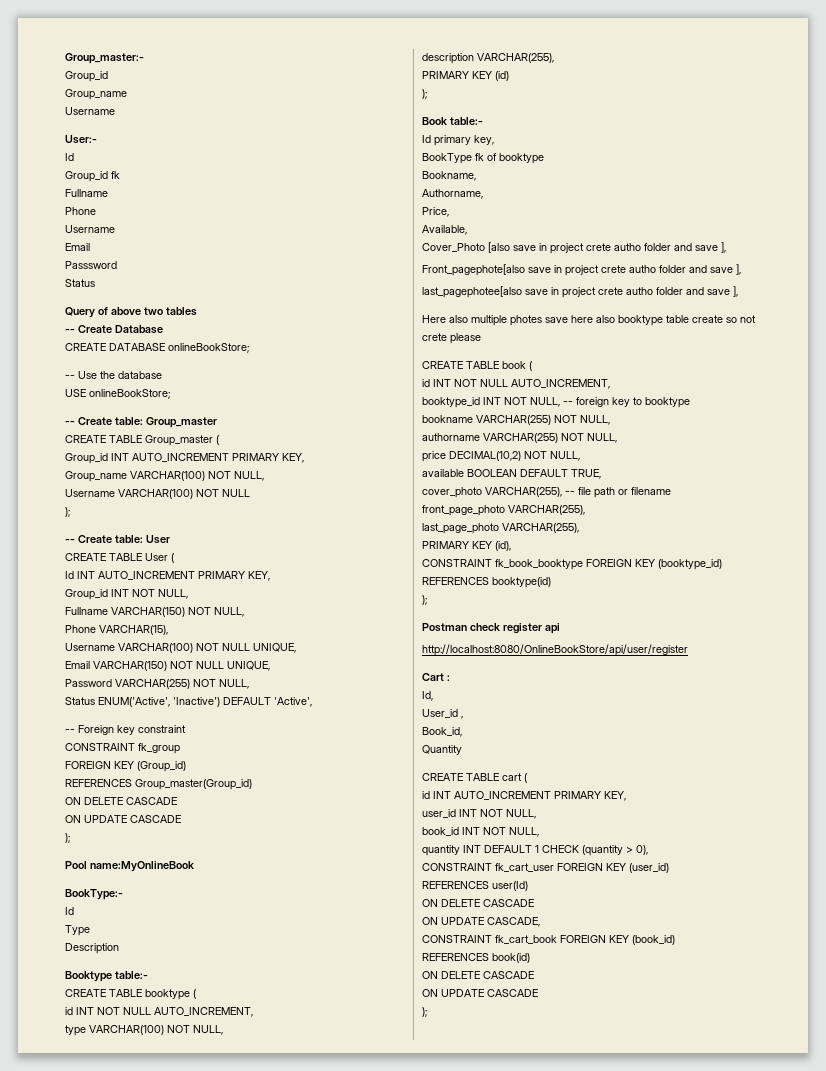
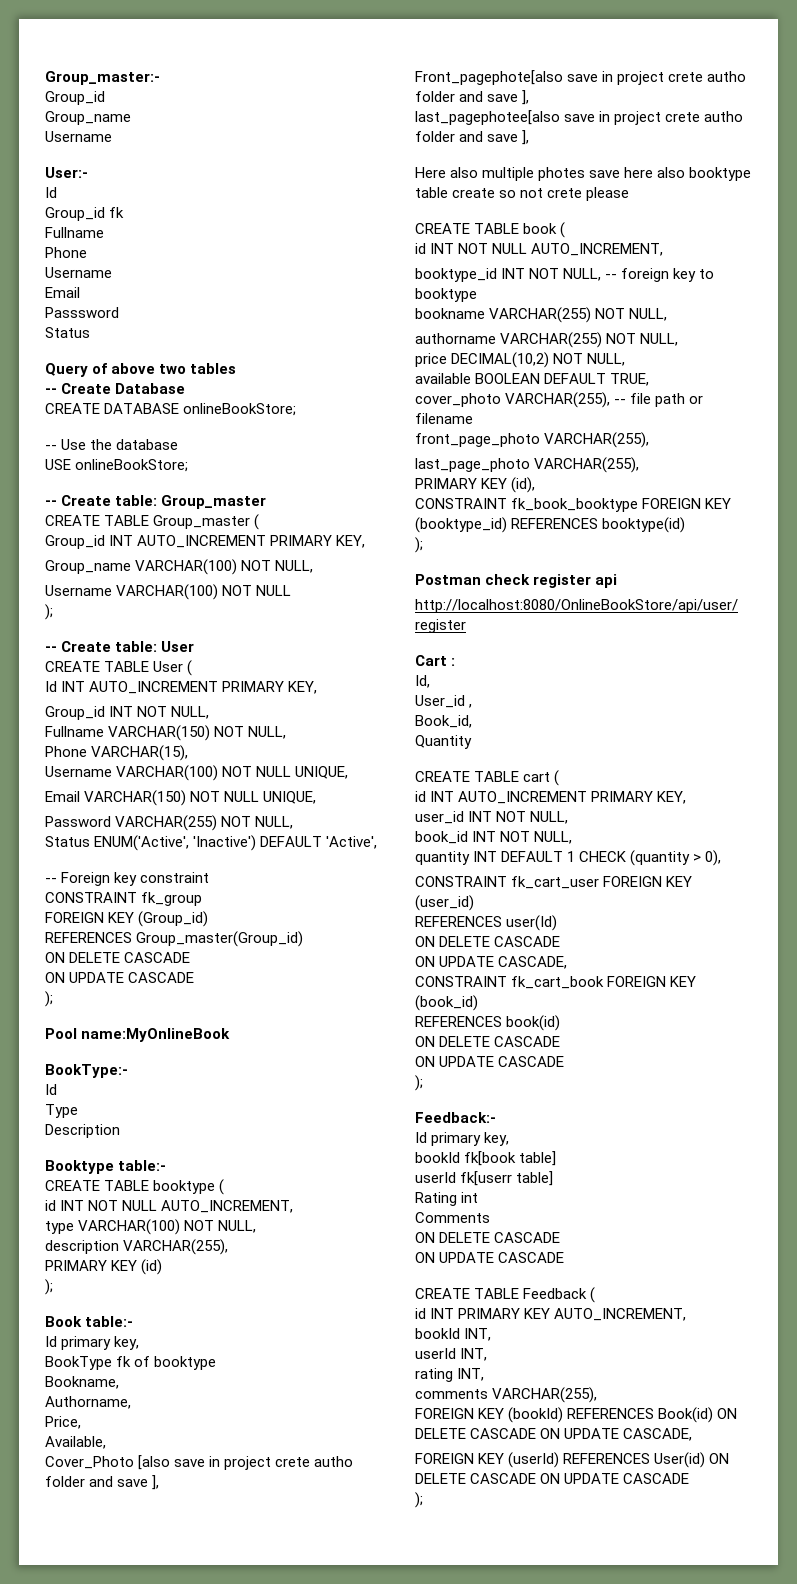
(427, 1012) none -> [415,1112,496,1123] [415,1132,510,1146] [415,1151,557,1166] [415,1171,554,1186] [415,1192,479,1206] [415,1212,490,1223] [415,1232,561,1243] [415,1252,565,1263] [415,1287,596,1303] [415,1308,687,1321] [415,1328,492,1341] [415,1348,488,1361] [415,1368,485,1382] [415,1387,598,1403] [415,1407,738,1423] [415,1428,693,1441] [415,1452,730,1468] [415,1473,690,1484] [415,1492,423,1508] // Feedback:- // Id primary key, // bookId fk[book table] // userId fk[userr table] // Rating int // Comments // ON DELETE CASCADE // ON UPDATE CASCADE // CREATE TABLE Feedback ( // id INT PRIMARY KEY AUTO_INCREMENT, // bookId INT, // userId INT, // rating INT, // comments VARCHAR(255), // FOREIGN KEY (bookId) REFERENCES Book(id) ON DELETE CASCADE ON UPDATE CASCADE, // FOREIGN KEY (userId) REFERENCES User(id) ON DELETE CASCADE ON UPDATE CASCADE // );

